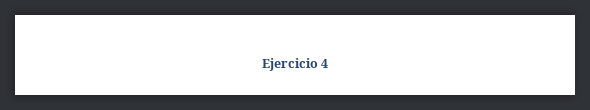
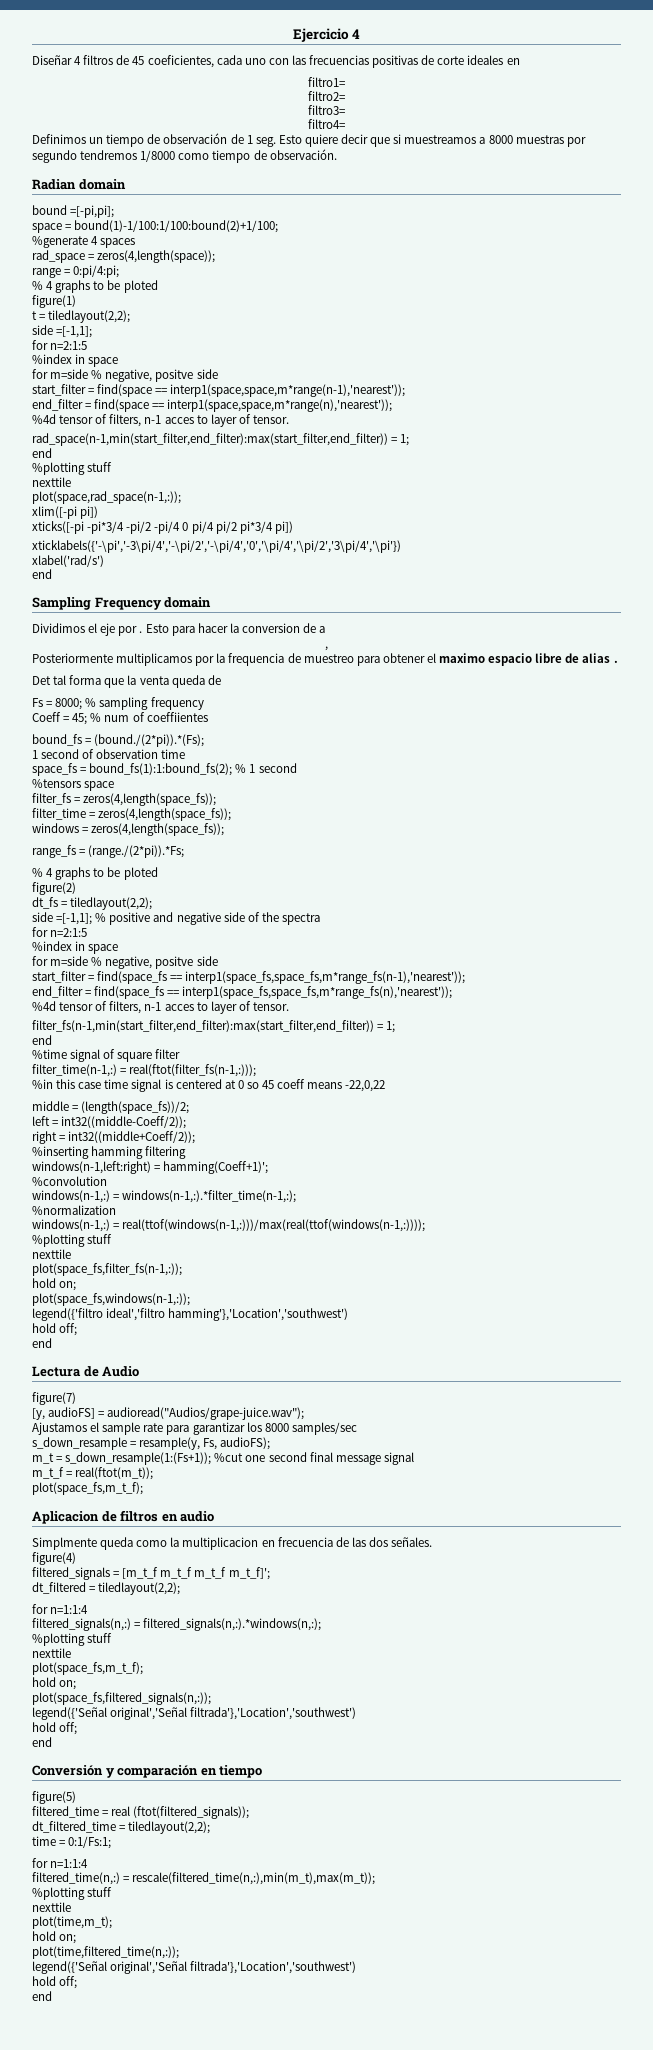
(329, 63) none -> [32,55,520,68] [308,77,345,87] [308,91,345,101] [308,105,345,115] [308,119,345,129] [32,133,586,147] [32,149,337,163] [32,179,126,190] [32,205,115,218] [32,220,279,233] [32,236,136,248] [32,250,216,263] [32,265,120,278] [32,280,158,293] [32,295,76,308] [32,310,131,323] [32,325,93,338] [32,340,88,350] [32,354,119,367] [32,369,218,382] [32,384,406,397] [32,399,393,412] [32,414,289,427] [32,433,410,446] [32,448,52,458] [32,462,113,475] [32,477,71,487] [32,491,181,504] [32,506,99,519] [32,521,293,534] [32,540,401,553] [32,555,104,567] [32,569,52,579] [32,597,212,610] [32,623,326,636] [325,646,328,651] [32,653,618,666] [32,675,221,688] [32,697,204,710] [32,712,208,725] [32,734,205,747] [32,749,186,759] [32,763,297,776] [32,779,115,791] [32,793,217,806] [32,808,232,821] [32,823,225,836] [32,845,185,858] [32,867,158,880] [32,882,76,895] [32,897,153,910] [32,912,320,925] [32,927,88,937] [32,941,119,954] [32,956,218,969] [32,971,466,984] [32,986,453,999] [32,1001,289,1014] [32,1020,396,1033] [32,1035,52,1045] [32,1049,181,1062] [32,1064,257,1077] [32,1079,386,1092] [32,1101,190,1114] [32,1116,187,1129] [32,1131,196,1144] [32,1146,187,1159] [32,1161,269,1174] [32,1176,107,1186] [32,1190,297,1203] [32,1205,116,1215] [32,1219,426,1232] [32,1234,113,1247] [32,1249,71,1259] [32,1263,182,1276] [32,1278,77,1291] [32,1293,190,1306] [32,1308,349,1321] [32,1323,78,1336] [32,1338,52,1348] [32,1366,140,1377] [32,1392,76,1405] [32,1407,305,1420] [32,1422,357,1435] [32,1437,271,1450] [32,1452,414,1465] [32,1467,154,1480] [32,1482,143,1495] [32,1510,215,1524] [32,1537,433,1550] [32,1552,76,1565] [32,1567,270,1580] [32,1582,181,1595] [32,1604,89,1614] [32,1618,322,1631] [32,1633,113,1646] [32,1648,71,1658] [32,1662,143,1675] [32,1677,77,1690] [32,1692,211,1705] [32,1707,357,1720] [32,1722,78,1735] [32,1737,52,1747] [32,1765,263,1778] [32,1791,76,1804] [32,1806,250,1819] [32,1821,211,1834] [32,1836,112,1849] [32,1858,89,1868] [32,1872,376,1885] [32,1887,113,1900] [32,1902,71,1912] [32,1916,112,1929] [32,1931,77,1944] [32,1946,179,1959] [32,1961,357,1974] [32,1976,78,1989] [32,1991,52,2001] // Diseñar 4 filtros de 45 coeficientes, cada uno con las frecuencias positivas de corte ideales en // filtro1= // filtro2= // filtro3= // filtro4= // Definimos un tiempo de observación de 1 seg. Esto quiere decir que si muestreamos a 8000 muestras por segundo tendremos 1/8000 como tiempo de observación. // Radian domain // bound =[-pi,pi]; // space = bound(1)-1/100:1/100:bound(2)+1/100; // %generate 4 spaces // rad_space = zeros(4,length(space)); // range = 0:pi/4:pi; // % 4 graphs to be ploted // figure(1) // t = tiledlayout(2,2); // side =[-1,1]; // for n=2:1:5 // %index in space // for m=side % negative, positve side // start_filter = find(space == interp1(space,space,m*range(n-1),'nearest')); // end_filter = find(space == interp1(space,space,m*range(n),'nearest')); // %4d tensor of filters, n-1 acces to layer of tensor. // rad_space(n-1,min(start_filter,end_filter):max(start_filter,end_filter)) = 1; // end // %plotting stuff // nexttile // plot(space,rad_space(n-1,:)); // xlim([-pi pi]) // xticks([-pi -pi*3/4 -pi/2 -pi/4 0 pi/4 pi/2 pi*3/4 pi]) // xticklabels({'-\pi','-3\pi/4','-\pi/2','-\pi/4','0','\pi/4','\pi/2','3\pi/4','\pi'}) // xlabel('rad/s') // end // Sampling Frequency domain // Dividimos el eje por . Esto para hacer la conversion de a // , // Posteriormente multiplicamos por la frequencia de muestreo para obtener el maximo espacio libre de alias . // Det tal forma que la venta queda de // Fs = 8000; % sampling frequency // Coeff = 45; % num of coeffiientes // bound_fs = (bound./(2*pi)).*(Fs); // 1 second of observation time // space_fs = bound_fs(1):1:bound_fs(2); % 1 second // %tensors space // filter_fs = zeros(4,length(space_fs)); // filter_time = zeros(4,length(space_fs)); // windows = zeros(4,length(space_fs)); // range_fs = (range./(2*pi)).*Fs; // % 4 graphs to be ploted // figure(2) // dt_fs = tiledlayout(2,2); // side =[-1,1]; % positive and negative side of the spectra // for n=2:1:5 // %index in space // for m=side % negative, positve side // start_filter = find(space_fs == interp1(space_fs,space_fs,m*range_fs(n-1),'nearest')); // end_filter = find(space_fs == interp1(space_fs,space_fs,m*range_fs(n),'nearest')); // %4d tensor of filters, n-1 acces to layer of tensor. // filter_fs(n-1,min(start_filter,end_filter):max(start_filter,end_filter)) = 1; // end // %time signal of square filter // filter_time(n-1,:) = real(ftot(filter_fs(n-1,:))); // %in this case time signal is centered at 0 so 45 coeff means -22,0,22 // middle = (length(space_fs))/2; // left = int32((middle-Coeff/2)); // right = int32((middle+Coeff/2)); // %inserting hamming filtering // windows(n-1,left:right) = hamming(Coeff+1)'; // %convolution // windows(n-1,:) = windows(n-1,:).*filter_time(n-1,:); // %normalization // windows(n-1,:) = real(ttof(windows(n-1,:)))/max(real(ttof(windows(n-1,:)))); // %plotting stuff // nexttile // plot(space_fs,filter_fs(n-1,:)); // hold on; // plot(space_fs,windows(n-1,:)); // legend({'filtro ideal','filtro hamming'},'Location','southwest') // hold off; // end // Lectura de Audio // figure(7) // [y, audioFS] = audioread("Audios/grape-juice.wav"); // Ajustamos el sample rate para garantizar los 8000 samples/sec // s_down_resample = resample(y, Fs, audioFS); // m_t = s_down_resample(1:(Fs+1)); %cut one second final message signal // m_t_f = real(ftot(m_t)); // plot(space_fs,m_t_f); // Aplicacion de filtros en audio // Simplmente queda como la multiplicacion en frecuencia de las dos señales. // figure(4) // filtered_signals = [m_t_f m_t_f m_t_f m_t_f]'; // dt_filtered = tiledlayout(2,2); // for n=1:1:4 // filtered_signals(n,:) = filtered_signals(n,:).*windows(n,:); // %plotting stuff // nexttile // plot(space_fs,m_t_f); // hold on; // plot(space_fs,filtered_signals(n,:)); // legend({'Señal original','Señal filtrada'},'Location','southwest') // hold off; // end // Conversión y comparación en tiempo // figure(5) // filtered_time = real (ftot(filtered_signals)); // dt_filtered_time = tiledlayout(2,2); // time = 0:1/Fs:1; // for n=1:1:4 // filtered_time(n,:) = rescale(filtered_time(n,:),min(m_t),max(m_t)); // %plotting stuff // nexttile // plot(time,m_t); // hold on; // plot(time,filtered_time(n,:)); // legend({'Señal original','Señal filtrada'},'Location','southwest') // hold off; // end

